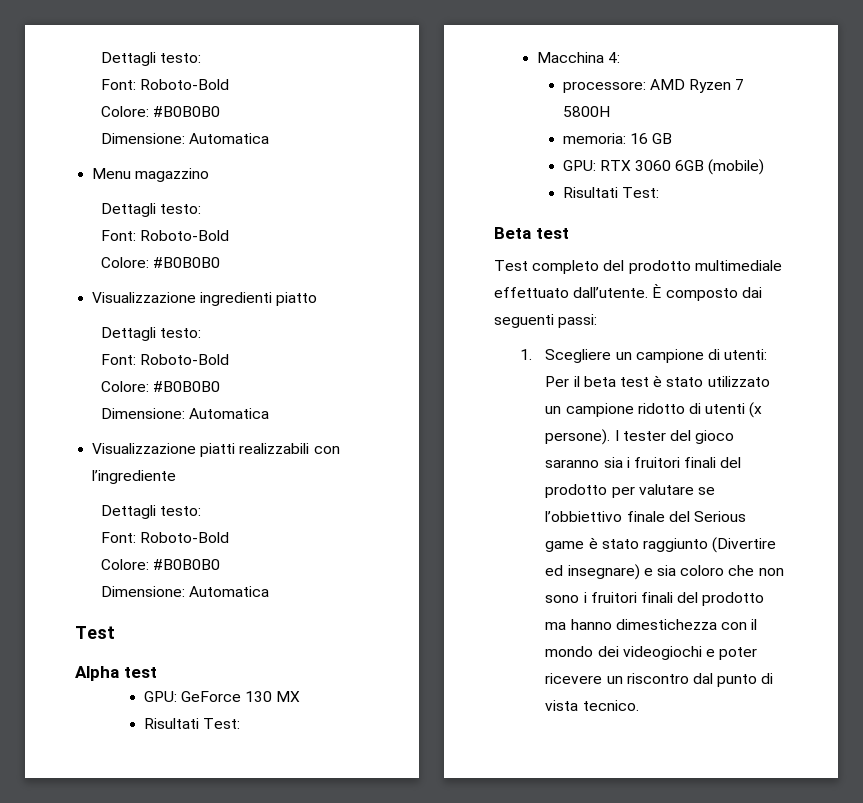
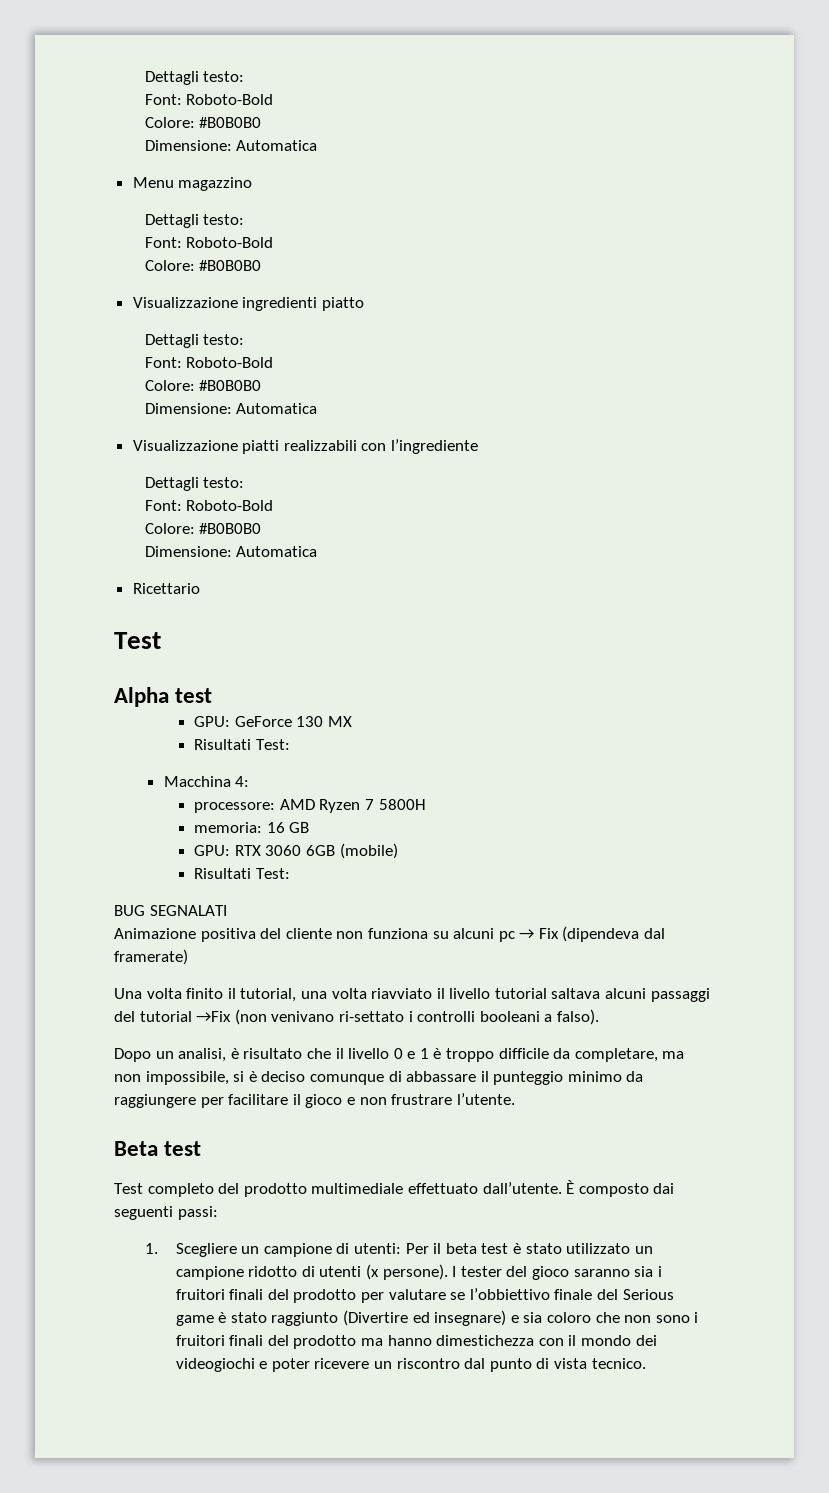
(269, 591) none -> [132,583,200,594] // Ricettario
(659, 192) none -> [114,905,227,916] [114,926,666,942] [114,949,188,965] [114,988,710,1002] [114,1009,599,1025] [114,1048,685,1062] [114,1071,644,1085] [114,1093,515,1108] // BUG SEGNALATI // Animazione positiva del cliente non funziona su alcuni pc → Fix (dipendeva dal framerate) // Una volta finito il tutorial, una volta riavviato il livello tutorial saltava alcuni passaggi del tutorial →Fix (non venivano ri-settato i controlli booleani a falso). // Dopo un analisi, è risultato che il livello 0 e 1 è troppo difficile da completare, ma non impossibile, si è deciso comunque di abbassare il punteggio minimo da raggiungere per facilitare il gioco e non frustrare l’utente.

